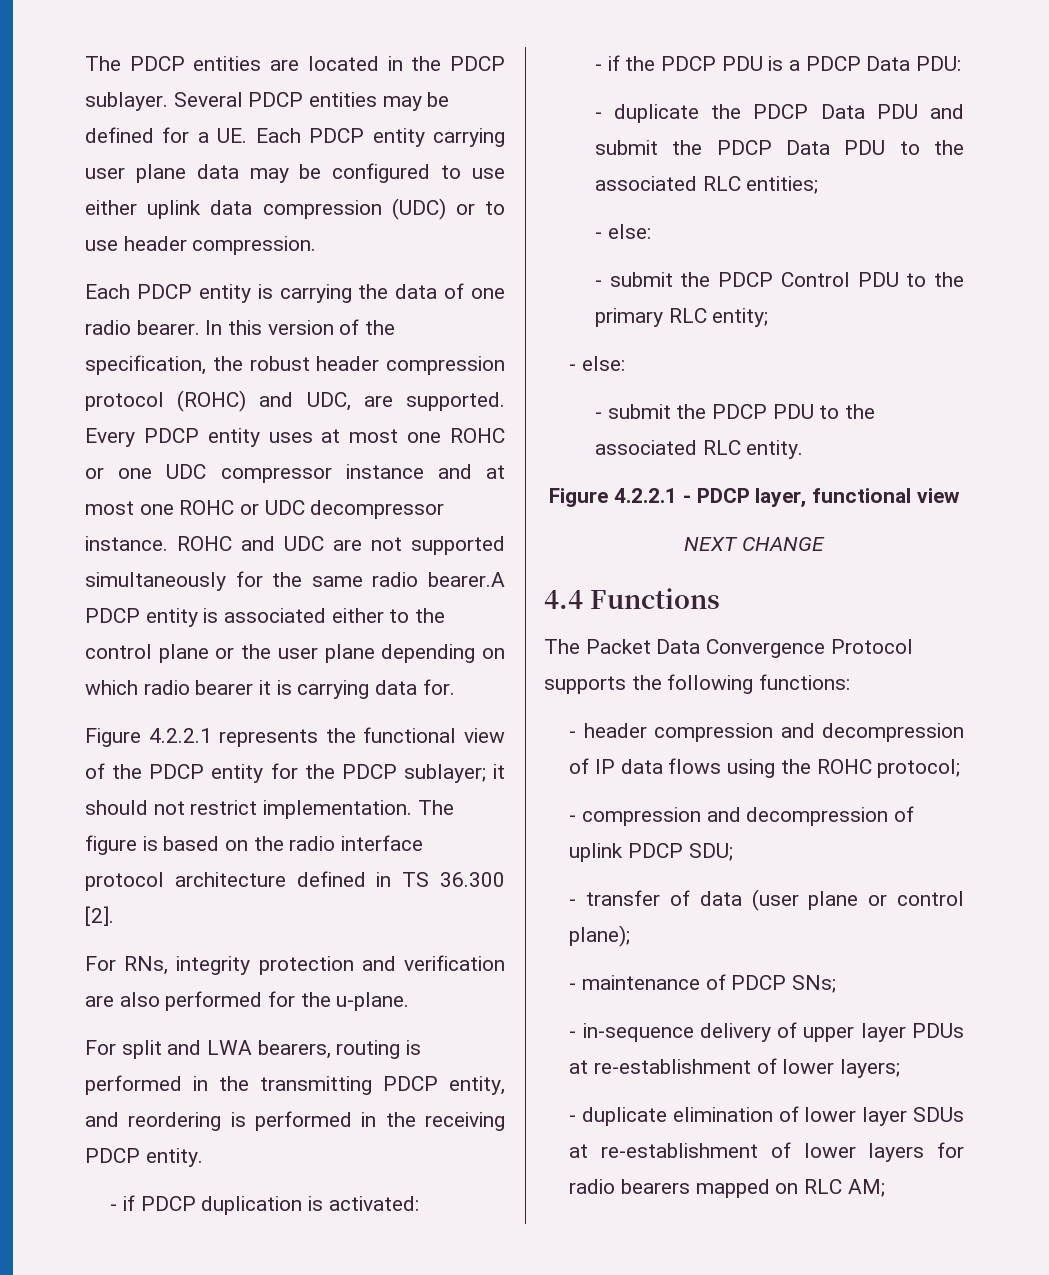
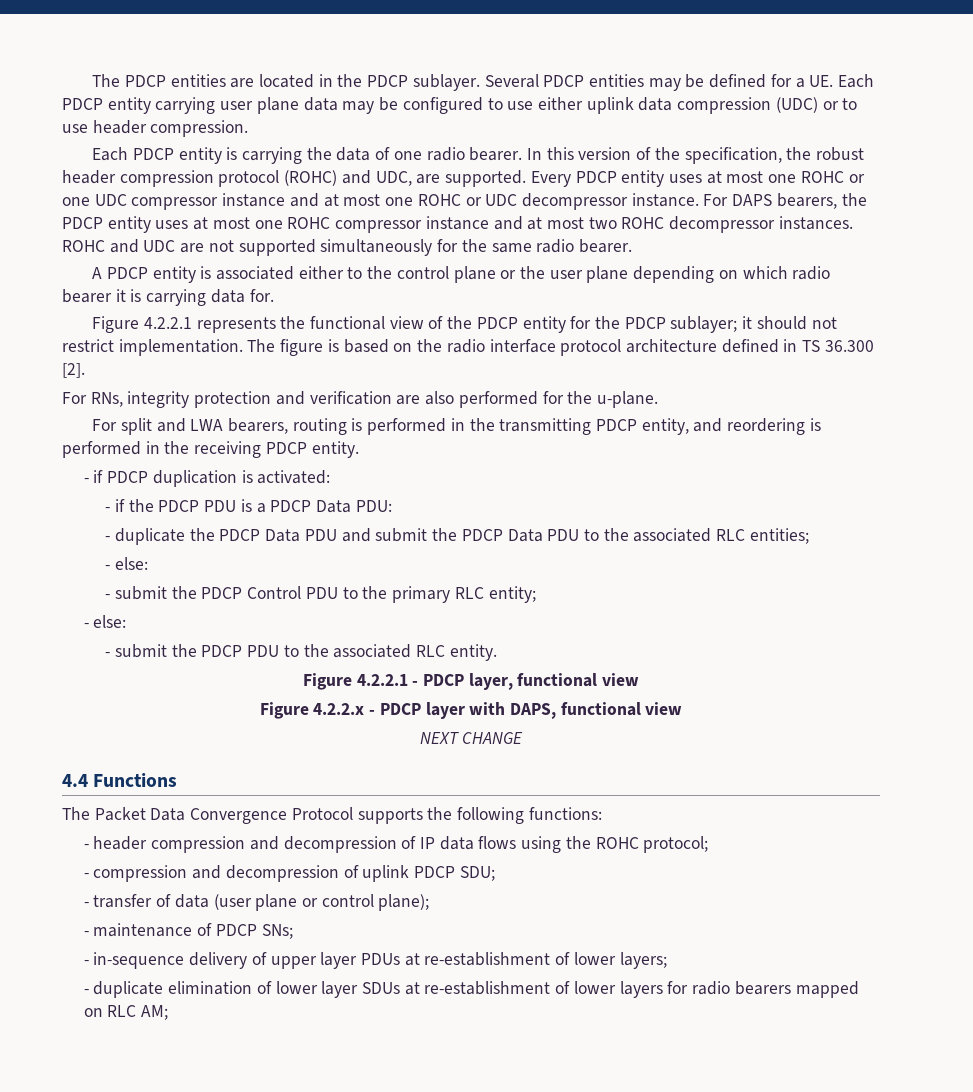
(168, 543) none -> [703,193,867,209] [62,216,853,233] For DAPS bearers, the PDCP entity uses at most one ROHC compressor instance and at most two ROHC decompressor instances.
[428,572,505,587] bearer.A -> [578,239,632,253] [92,267,103,279] bearer. // A
(960, 495) none -> [259,702,683,719] // Figure 4.2.2.x - PDCP layer with DAPS, functional view

